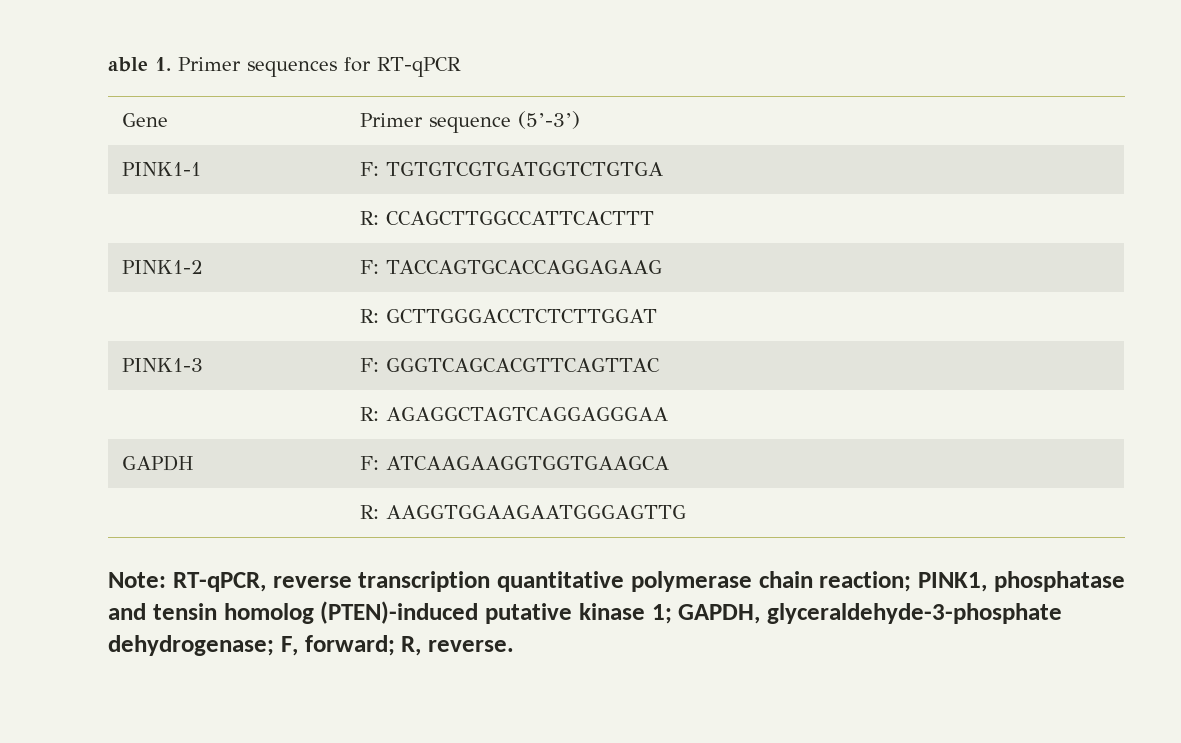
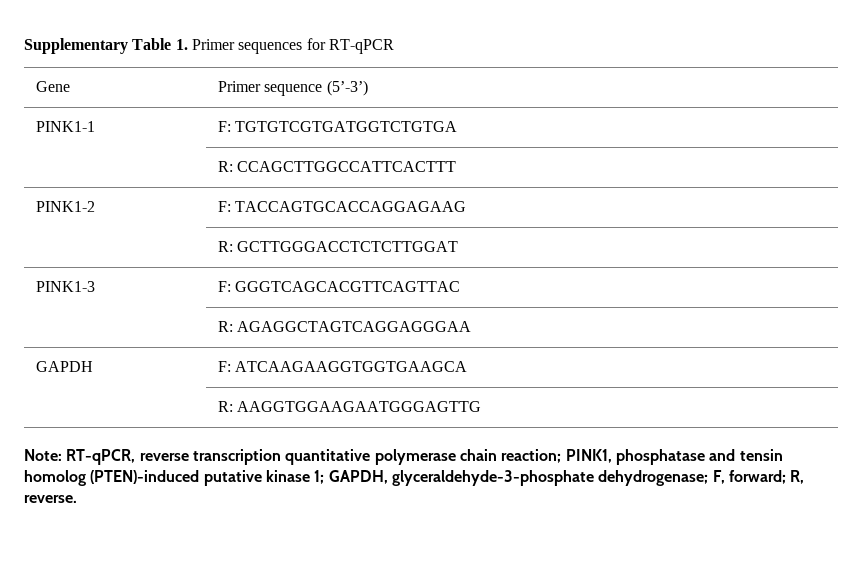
[108,57,148,72] able -> [24,38,172,54] Supplementary Table

